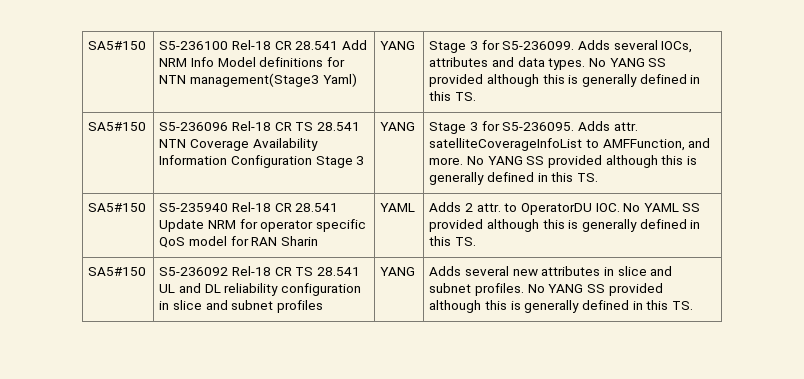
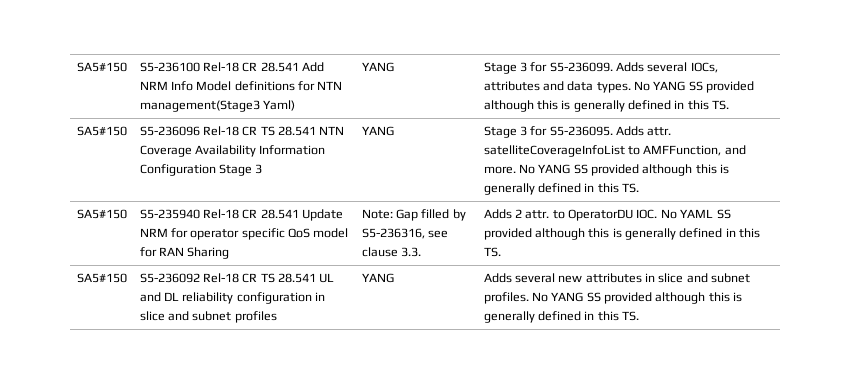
[280,236,318,246] [380,203,416,212] Sharin | YAML -> [187,247,230,259] [361,209,466,221] [361,228,448,239] [361,247,421,257] Sharing | Note: Gap filled by S5-236316, see clause 3.3.

